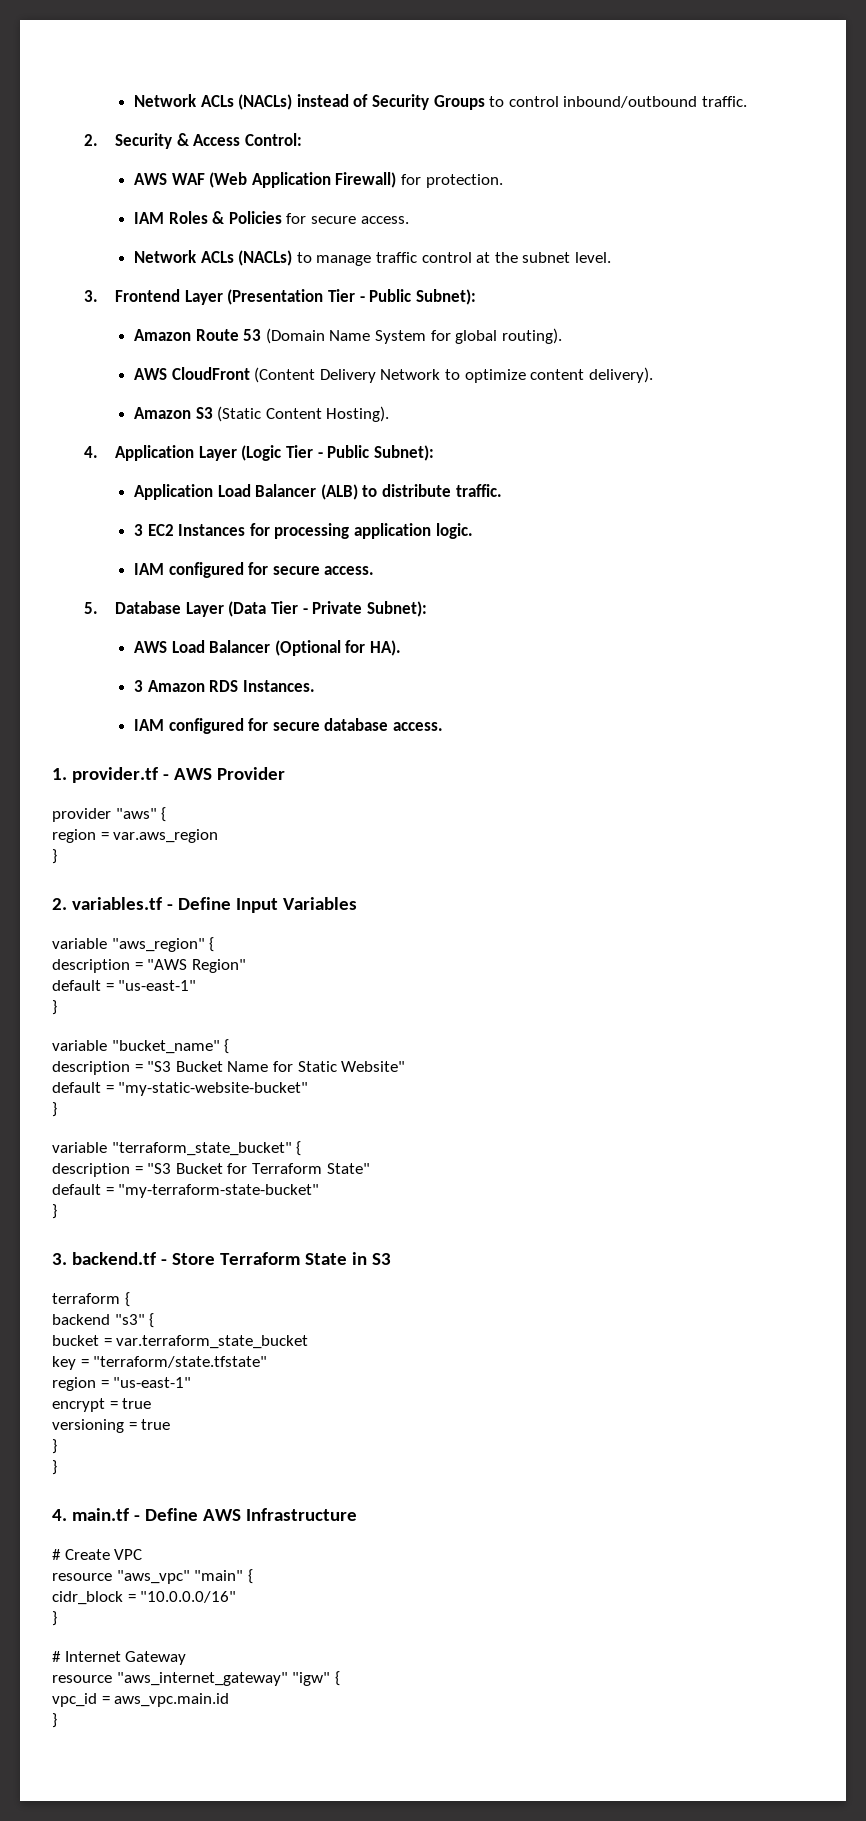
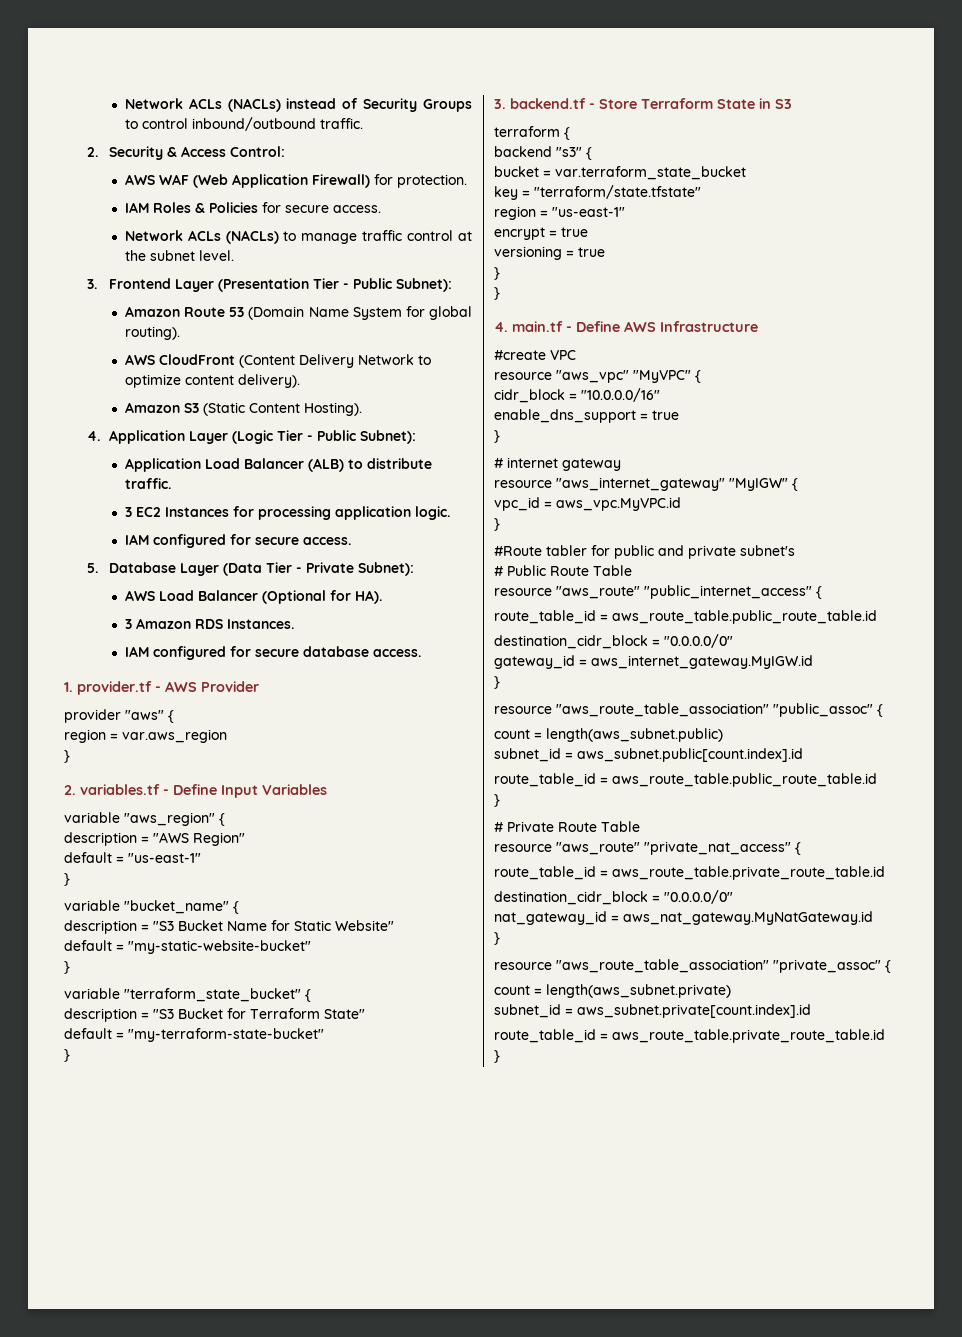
[52,1549,110,1560] # Create -> [494,350,546,360] #create
[194,1570,244,1581] "main" -> [633,370,691,383] "MyVPC"
[52,1611,57,1626] [52,1651,187,1665] // } // # Internet Gateway -> [494,409,679,423] [494,430,500,443] [494,457,621,471] // enable_dns_support = true // } // # internet gateway
[292,1672,331,1686] "igw" -> [729,478,788,491] "MyIGW"
[114,1693,230,1707] [52,1713,57,1728] aws_vpc.main.id // } -> [556,497,681,511] [494,518,500,531] [494,545,795,559] [494,565,632,576] [494,585,822,599] [494,610,877,624] [494,634,733,649] [494,655,813,669] [494,676,500,689] [494,703,883,717] [494,728,723,742] [494,748,803,762] [494,773,877,787] [494,794,500,807] [494,821,640,832] [494,841,801,855] [494,866,885,880] [494,890,733,905] [494,911,873,925] [494,932,500,945] [494,959,891,973] [494,984,731,998] [494,1004,811,1018] [494,1029,885,1043] [494,1050,500,1063] aws_vpc.MyVPC.id // } // #Route tabler for public and private subnet's // # Public Route Table // resource "aws_route" "public_internet_access" { // route_table_id = aws_route_table.public_route_table.id // destination_cidr_block = "0.0.0.0/0" // gateway_id = aws_internet_gateway.MyIGW.id // } // resource "aws_route_table_association" "public_assoc" { // count = length(aws_subnet.public) // subnet_id = aws_subnet.public[count.index].id // route_table_id = aws_route_table.public_route_table.id // } // # Private Route Table // resource "aws_route" "private_nat_access" { // route_table_id = aws_route_table.private_route_table.id // destination_cidr_block = "0.0.0.0/0" // nat_gateway_id = aws_nat_gateway.MyNatGateway.id // } // resource "aws_route_table_association" "private_assoc" { // count = length(aws_subnet.private) // subnet_id = aws_subnet.private[count.index].id // route_table_id = aws_route_table.private_route_table.id // }

